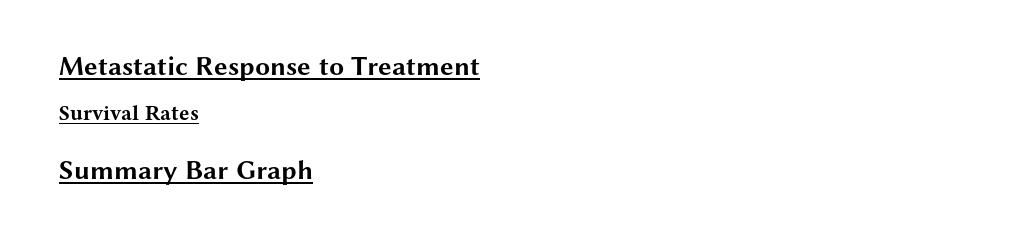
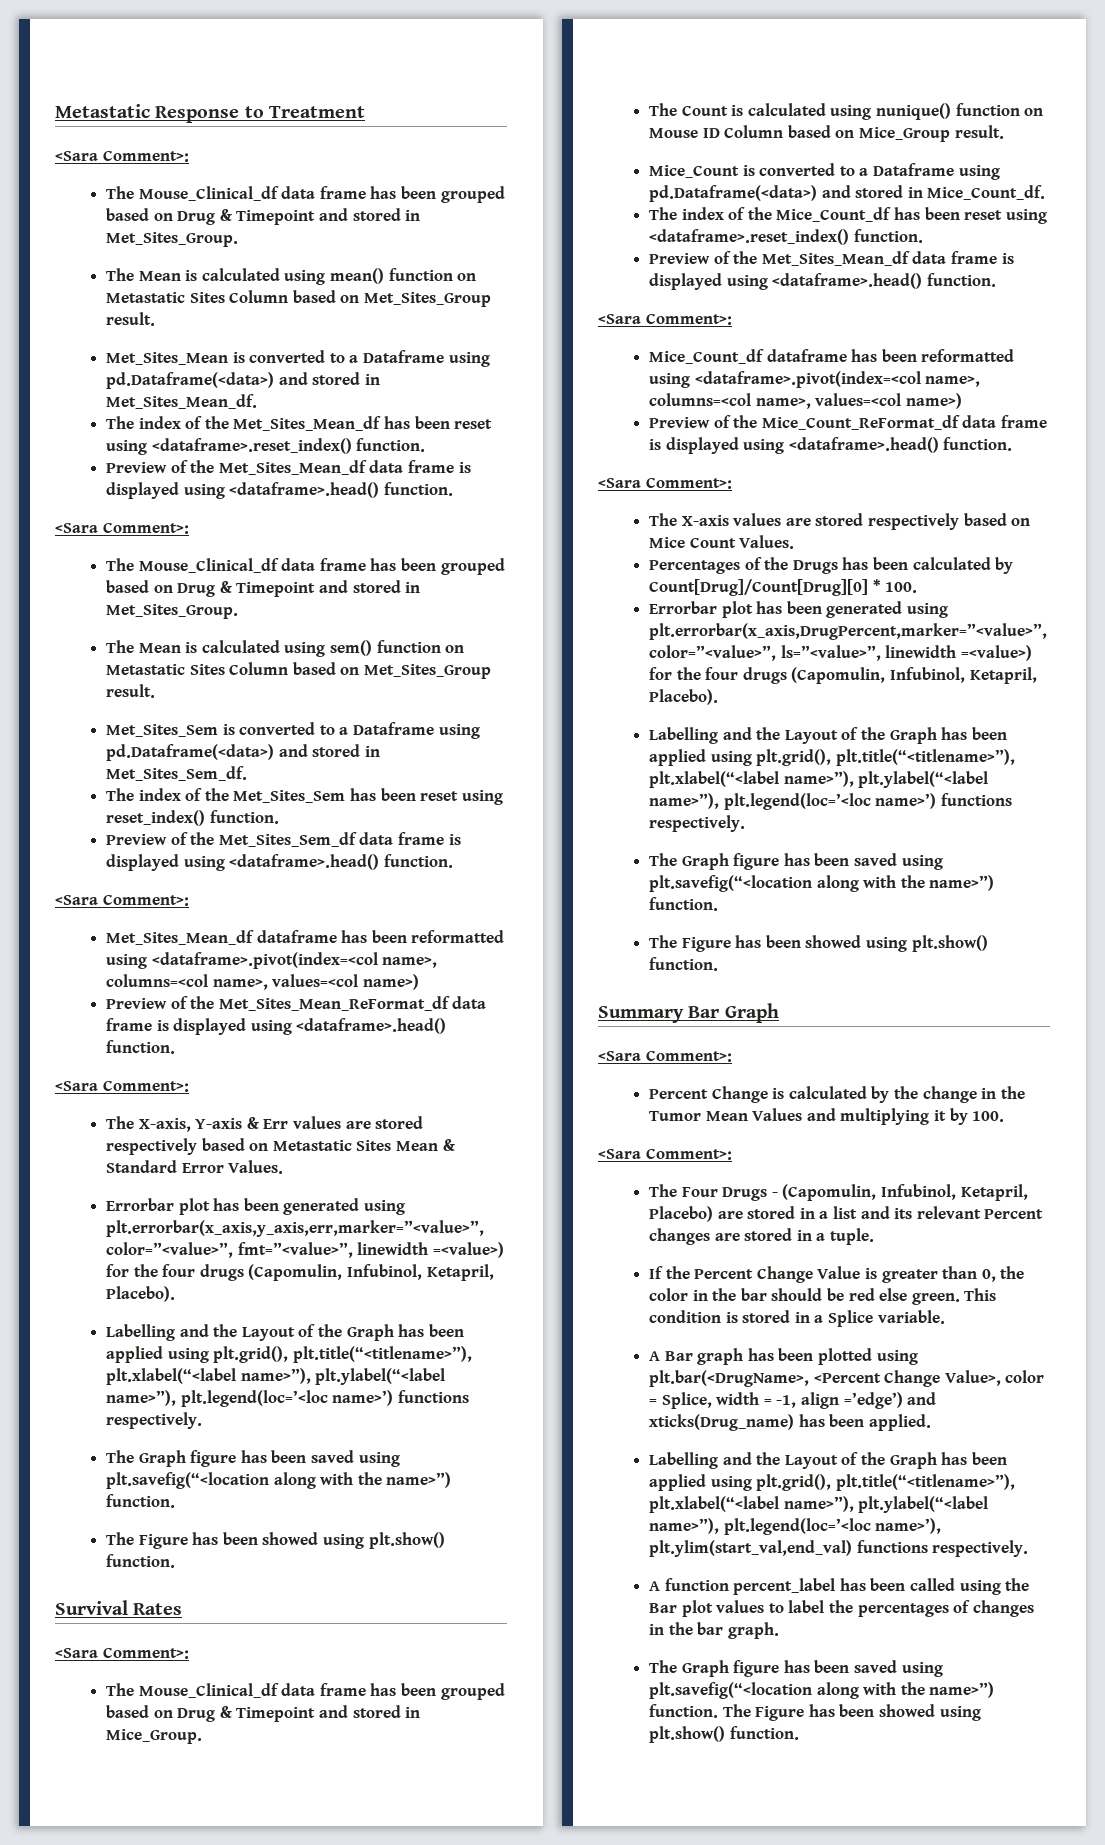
[59,105,199,121] [59,160,313,185] Survival Rates // Summary Bar Graph -> [55,150,189,162] [106,186,505,203] [106,208,421,225] [106,232,239,247] [106,268,477,285] [106,290,491,307] [106,312,156,326] [106,350,490,367] [106,372,380,389] [106,394,258,409] [106,416,493,431] [106,438,426,455] [106,460,471,475] [106,482,453,499] [55,522,189,534] [106,558,505,575] [106,580,421,597] [106,604,239,619] [106,640,465,657] [106,662,491,679] [106,684,156,698] [106,722,480,739] [106,744,380,761] [106,766,248,781] [106,788,503,805] [106,810,279,826] [106,832,461,847] [106,854,453,871] [55,894,189,906] [106,930,505,945] [106,952,438,969] [106,974,419,990] [106,996,487,1011] [106,1018,447,1035] [106,1040,176,1054] [55,1080,189,1092] [106,1116,424,1132] [106,1138,455,1155] [106,1160,284,1174] [106,1198,405,1215] [106,1220,485,1237] [106,1242,504,1258] [106,1264,494,1281] [106,1286,176,1302] [106,1324,464,1341] [106,1346,472,1363] [106,1368,446,1385] [106,1390,469,1407] [106,1412,203,1429] [106,1450,400,1467] [106,1472,452,1489] [106,1494,176,1508] [106,1532,445,1549] [106,1554,176,1568] [55,1600,183,1615] [55,1647,189,1659] [106,1683,505,1700] [106,1705,421,1722] [106,1729,203,1744] [649,103,1044,120] [649,125,1004,142] [649,163,1000,180] [649,185,1046,202] [649,207,1047,224] [649,229,923,245] [649,251,1014,266] [649,273,996,290] [598,313,732,325] [649,349,1015,364] [649,371,981,388] [649,393,962,409] [649,415,1047,430] [649,437,1013,454] [598,477,732,489] [649,513,1031,530] [649,535,795,549] [649,557,1014,574] [649,579,918,596] [649,601,948,618] [649,623,1048,640] [649,645,1032,661] [649,667,1037,684] [649,689,719,705] [649,727,1007,744] [649,749,1015,766] [649,771,989,788] [649,793,1012,810] [649,815,746,832] [649,853,943,870] [649,875,995,892] [649,897,719,911] [649,935,988,952] [649,957,719,971] [598,1003,779,1023] [598,1050,732,1062] [649,1086,1025,1103] [649,1108,1005,1125] [598,1148,732,1160] [649,1184,1028,1201] [649,1206,1044,1222] [649,1228,874,1245] [649,1266,1025,1283] [649,1288,997,1305] [649,1310,945,1327] [649,1348,918,1365] [649,1370,1045,1387] [649,1392,937,1409] [649,1414,931,1431] [649,1452,1007,1469] [649,1474,1015,1491] [649,1496,989,1513] [649,1518,942,1535] [649,1540,1029,1557] [649,1578,1030,1595] [649,1600,1034,1617] [649,1622,779,1639] [649,1660,943,1677] [649,1682,995,1699] [649,1704,981,1721] [649,1726,799,1743] <Sara Comment>: // The Mouse_Clinical_df data frame has been grouped based on Drug & Timepoint and stored in Met_Sites_Group. // The Mean is calculated using mean() function on Metastatic Sites Column based on Met_Sites_Group result. // Met_Sites_Mean is converted to a Dataframe using pd.Dataframe(<data>) and stored in Met_Sites_Mean_df. // The index of the Met_Sites_Mean_df has been reset using <dataframe>.reset_index() function. // Preview of the Met_Sites_Mean_df data frame is displayed using <dataframe>.head() function. // <Sara Comment>: // The Mouse_Clinical_df data frame has been grouped based on Drug & Timepoint and stored in Met_Sites_Group. // The Mean is calculated using sem() function on Metastatic Sites Column based on Met_Sites_Group result. // Met_Sites_Sem is converted to a Dataframe using pd.Dataframe(<data>) and stored in Met_Sites_Sem_df. // The index of the Met_Sites_Sem has been reset using reset_index() function. // Preview of the Met_Sites_Sem_df data frame is displayed using <dataframe>.head() function. // <Sara Comment>: // Met_Sites_Mean_df dataframe has been reformatted using <dataframe>.pivot(index=<col name>, columns=<col name>, values=<col name>) // Preview of the Met_Sites_Mean_ReFormat_df data frame is displayed using <dataframe>.head() function. // <Sara Comment>: // The X-axis, Y-axis & Err values are stored respectively based on Metastatic Sites Mean & Standard Error Values. // Errorbar plot has been generated using plt.errorbar(x_axis,y_axis,err,marker=”<value>”, color=”<value>”, fmt=”<value>”, linewidth =<value>) for the four drugs (Capomulin, Infubinol, Ketapril, Placebo). // Labelling and the Layout of the Graph has been applied using plt.grid(), plt.title(“<titlename>”), plt.xlabel(“<label name>”), plt.ylabel(“<label name>”), plt.legend(loc=’<loc name>’) functions respectively. // The Graph figure has been saved using plt.savefig(“<location along with the name>”) function. // The Figure has been showed using plt.show() function. // Survival Rates // <Sara Comment>: // The Mouse_Clinical_df data frame has been grouped based on Drug & Timepoint and stored in Mice_Group. // The Count is calculated using nunique() function on Mouse ID Column based on Mice_Group result. // Mice_Count is converted to a Dataframe using pd.Dataframe(<data>) and stored in Mice_Count_df. // The index of the Mice_Count_df has been reset using <dataframe>.reset_index() function. // Preview of the Met_Sites_Mean_df data frame is displayed using <dataframe>.head() function. // <Sara Comment>: // Mice_Count_df dataframe has been reformatted using <dataframe>.pivot(index=<col name>, columns=<col name>, values=<col name>) // Preview of the Mice_Count_ReFormat_df data frame is displayed using <dataframe>.head() function. // <Sara Comment>: // The X-axis values are stored respectively based on Mice Count Values. // Percentages of the Drugs has been calculated by Count[Drug]/Count[Drug][0] * 100. // Errorbar plot has been generated using plt.errorbar(x_axis,DrugPercent,marker=”<value>”, color=”<value>”, ls=”<value>”, linewidth =<value>) for the four drugs (Capomulin, Infubinol, Ketapril, Placebo). // Labelling and the Layout of the Graph has been applied using plt.grid(), plt.title(“<titlename>”), plt.xlabel(“<label name>”), plt.ylabel(“<label name>”), plt.legend(loc=’<loc name>’) functions respectively. // The Graph figure has been saved using plt.savefig(“<location along with the name>”) function. // The Figure has been showed using plt.show() function. // Summary Bar Graph // <Sara Comment>: // Percent Change is calculated by the change in the Tumor Mean Values and multiplying it by 100. // <Sara Comment>: // The Four Drugs - (Capomulin, Infubinol, Ketapril, Placebo) are stored in a list and its relevant Percent changes are stored in a tuple. // If the Percent Change Value is greater than 0, the color in the bar should be red else green. This condition is stored in a Splice variable. // A Bar graph has been plotted using plt.bar(<DrugName>, <Percent Change Value>, color = Splice, width = -1, align =’edge’) and xticks(Drug_name) has been applied. // Labelling and the Layout of the Graph has been applied using plt.grid(), plt.title(“<titlename>”), plt.xlabel(“<label name>”), plt.ylabel(“<label name>”), plt.legend(loc=’<loc name>’), plt.ylim(start_val,end_val) functions respectively. // A function percent_label has been called using the Bar plot values to label the percentages of changes in the bar graph. // The Graph figure has been saved using plt.savefig(“<location along with the name>”) function. The Figure has been showed using plt.show() function.

